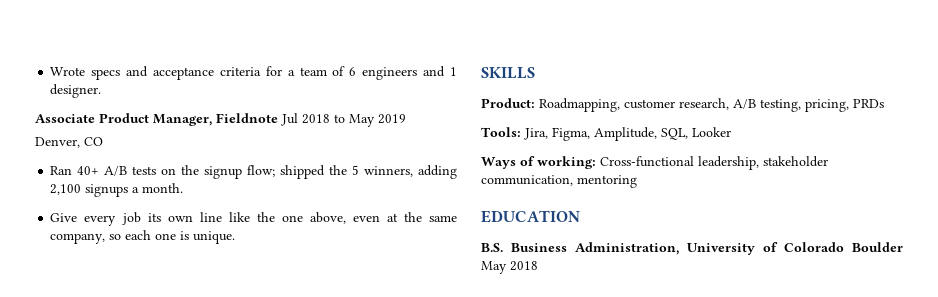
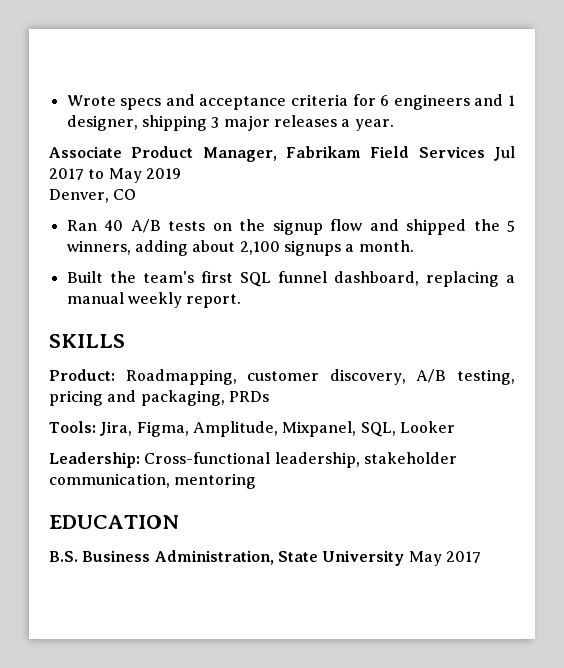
[287,66,346,76] a team of -> (376, 100) none
[50,84,102,98] [35,113,330,126] designer. // Associate Product Manager, Fieldnote Jul 2018 -> [66,115,394,131] [49,146,515,162] [49,168,84,180] designer, shipping 3 major releases a year. // Associate Product Manager, Fabrikam Field Services Jul 2017
[77,166,100,175] 40+ -> [104,220,124,231] 40
[247,165,276,177] flow; -> [330,219,399,231] flow and
(458, 172) none -> [192,240,236,252] about
[50,212,458,226] [50,230,236,244] Give every job its own line like the one above, even at the same company, so each one is unique. -> [66,271,515,287] [66,292,242,308] Built the team's first SQL funnel dashboard, replacing a manual weekly report.
[679,98,729,110] research, -> [329,369,406,385] discovery,
[805,99,849,112] pricing, -> [49,390,225,406] pricing and packaging,
(657, 134) none -> [282,421,357,437] Mixpanel,
[481,156,596,169] Ways of working: -> [49,452,140,468] Leadership:
[687,242,903,255] [481,261,538,274] University of Colorado Boulder May 2018 -> [277,550,481,566] State University May 2017

